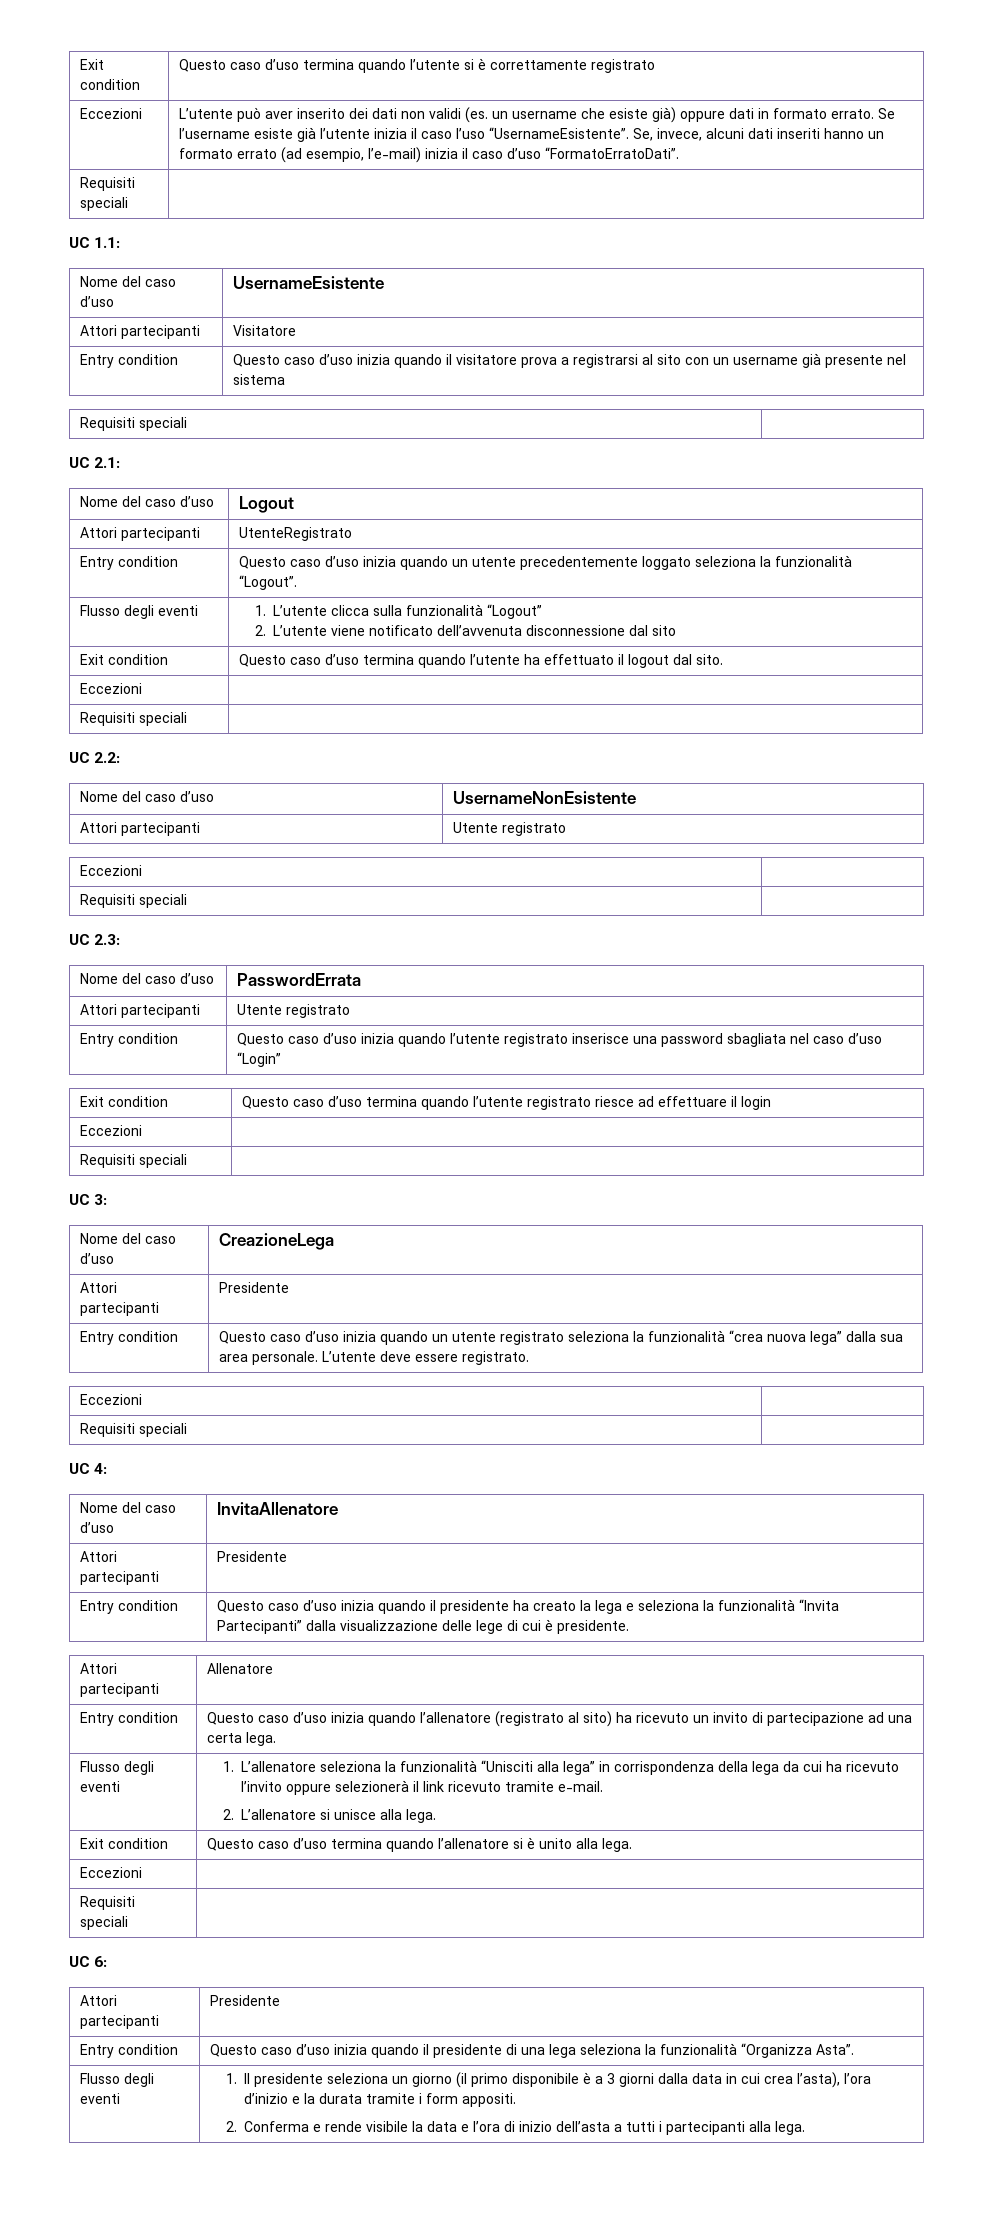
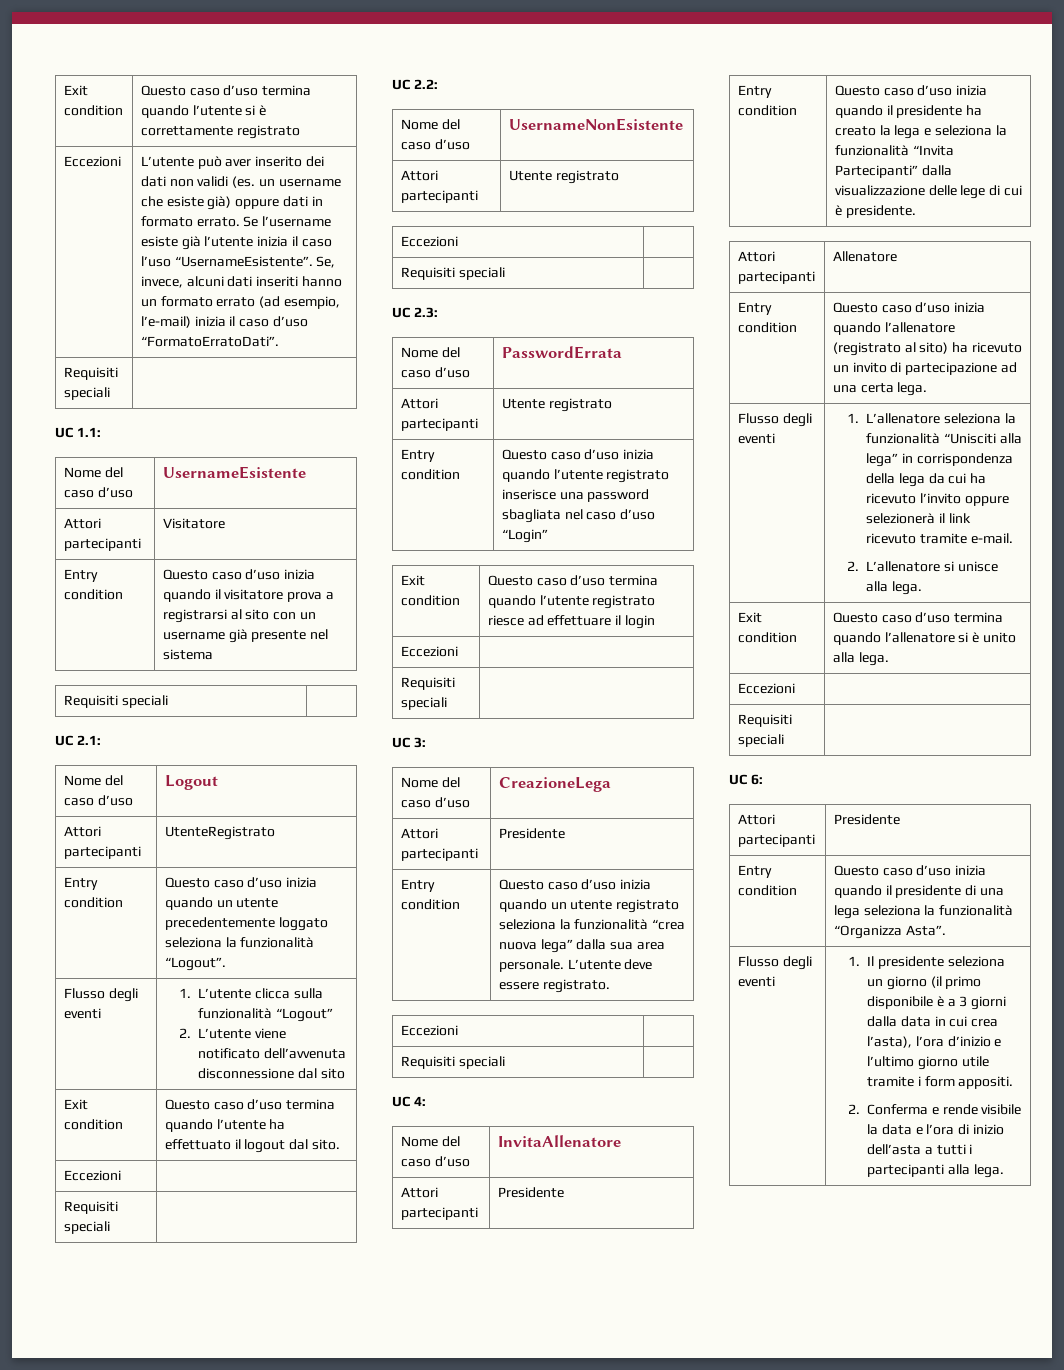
[304,2093,363,2104] la durata -> [867,1056,989,1070] l’ultimo giorno utile

